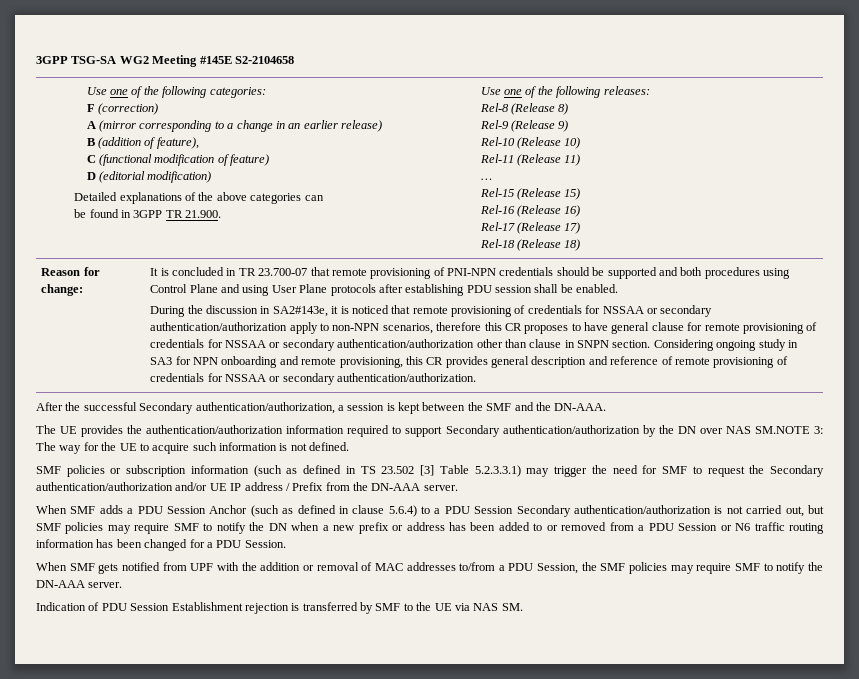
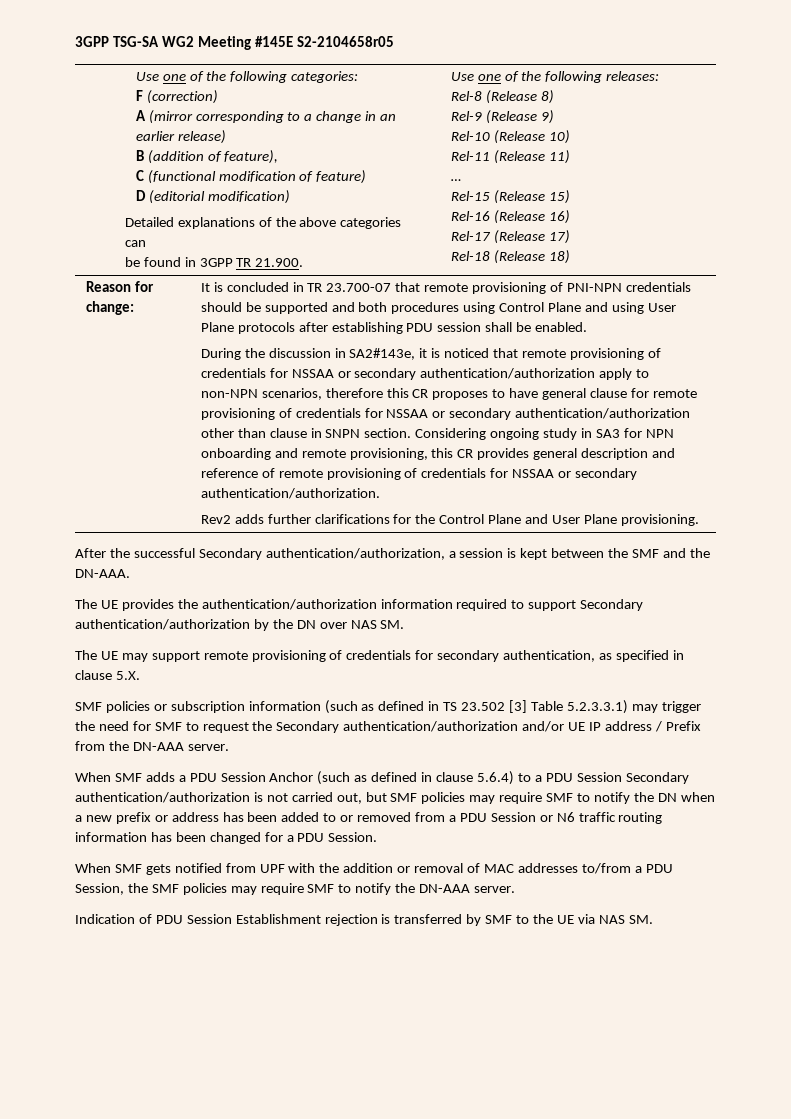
[234,56,294,64] S2-2104658 -> [296,36,394,47] S2-2104658r05
(477, 377) none -> [200,514,699,526] // Rev2 adds further clarifications for the Control Plane and User Plane provisioning.
[754,426,823,434] [36,442,350,454] SM.NOTE 3: The way for the UE to acquire such information is not defined. -> [380,620,405,629] [75,650,684,662] [75,670,140,680] SM. // The UE may support remote provisioning of credentials for secondary authentication, as specified in clause 5.X.

